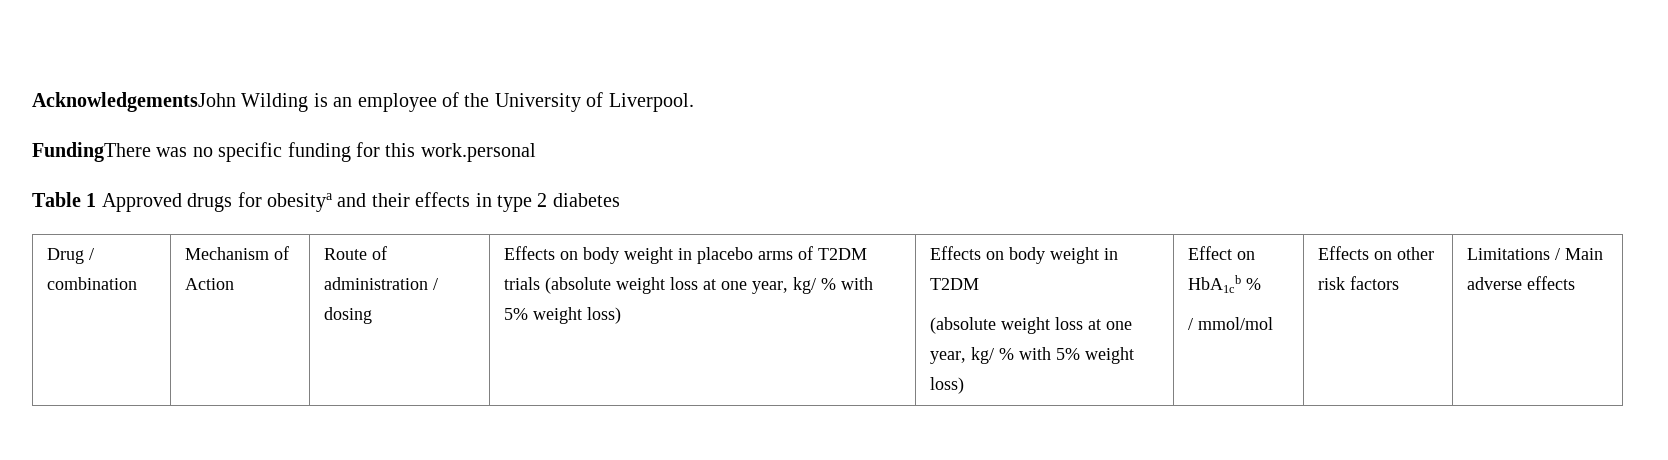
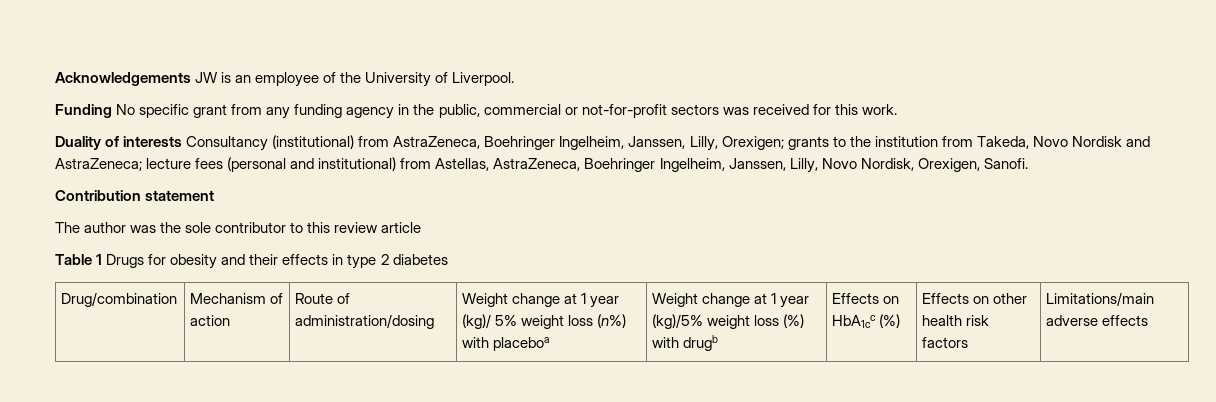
[32,92,309,112] AcknowledgementsJohn Wilding -> [55,72,219,86] Acknowledgements JW
[32,142,536,162] [32,192,333,212] FundingThere was no specific funding for this work.personal // Table 1 Approved drugs for obesitya -> [55,104,897,119] [55,135,1150,151] [55,157,1028,173] [55,190,215,201] [55,222,422,233] [55,254,218,269] Funding No specific grant from any funding agency in the public, commercial or not-for-profit sectors was received for this work. // Duality of interests Consultancy (institutional) from AstraZeneca, Boehringer Ingelheim, Janssen, Lilly, Orexigen; grants to the institution from Takeda, Novo Nordisk and AstraZeneca; lecture fees (personal and institutional) from Astellas, AstraZeneca, Boehringer Ingelheim, Janssen, Lilly, Novo Nordisk, Orexigen, Sanofi. // Contribution statement // The author was the sole contributor to this review article // Table 1 Drugs for obesity
[46,248,94,264] [46,277,137,290] Drug / combination -> [61,292,178,307] Drug/combination
[184,278,234,290] Action -> [190,315,231,326] action
[323,277,438,290] [323,307,372,324] [503,246,867,264] [503,277,873,294] [503,307,621,324] [929,246,1118,264] [929,278,979,290] [929,317,1132,334] [929,347,1134,364] [929,377,964,394] [1187,246,1255,260] [1187,275,1261,293] [1187,317,1273,330] administration / dosing | Effects on body weight in placebo arms of T2DM trials (absolute weight loss at one year, kg/ % with 5% weight loss) | Effects on body weight in T2DM // (absolute weight loss at one year, kg/ % with 5% weight loss) | Effect on HbA1cb % // / mmol/mol -> [295,314,435,329] [462,293,620,308] [462,314,627,329] [462,337,550,351] [652,293,810,308] [652,314,805,329] [652,335,719,351] [832,293,900,304] [832,314,901,328] administration/dosing | Weight change at 1 year (kg)/ 5% weight loss (n%) with placeboa | Weight change at 1 year (kg)/5% weight loss (%) with drugb | Effects on HbA1cc (%)
(1434, 253) none -> [922,315,963,326] health
[1466,248,1603,260] Limitations / Main -> [1046,292,1155,306] Limitations/main

